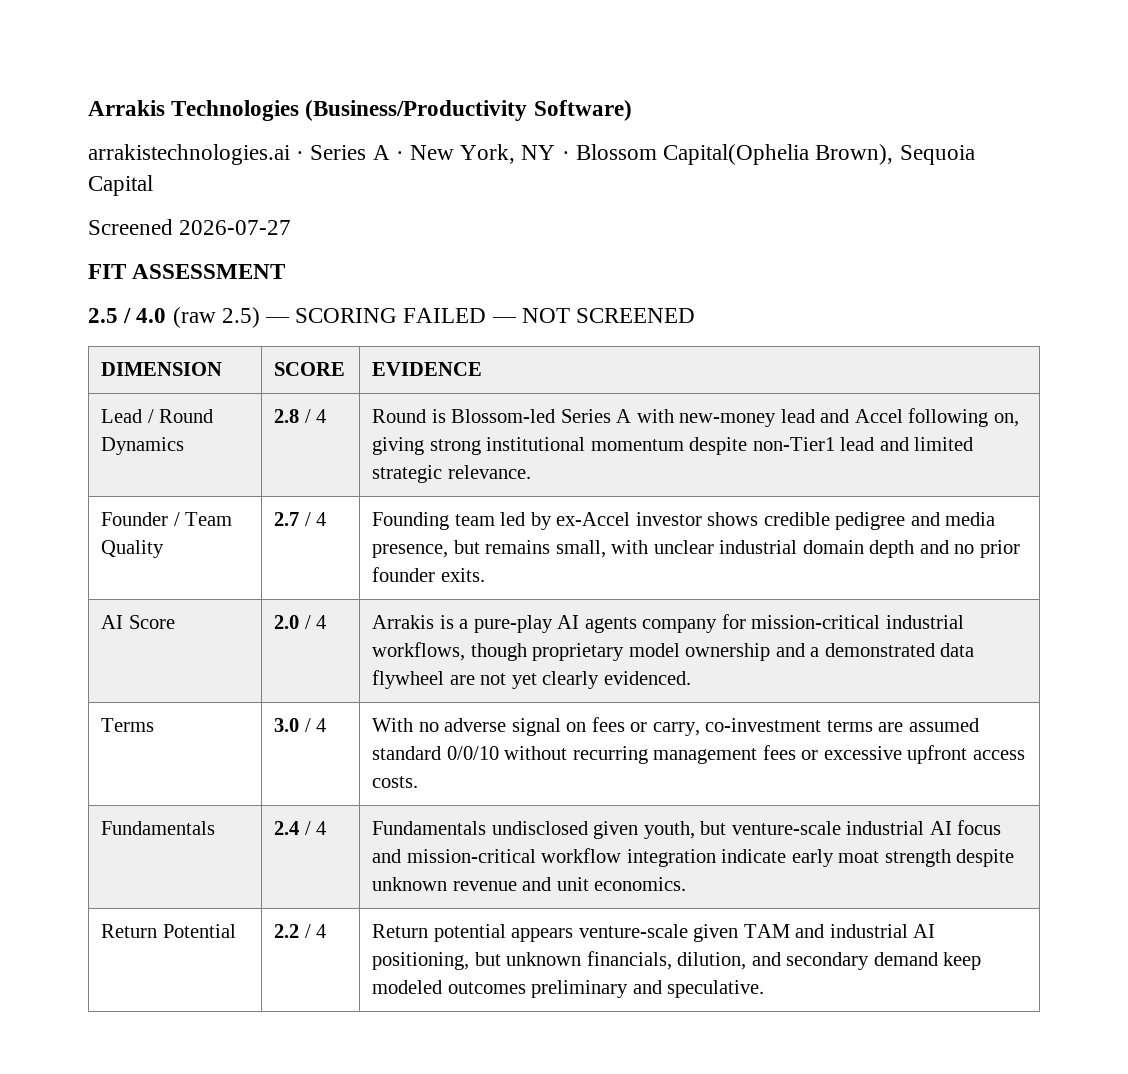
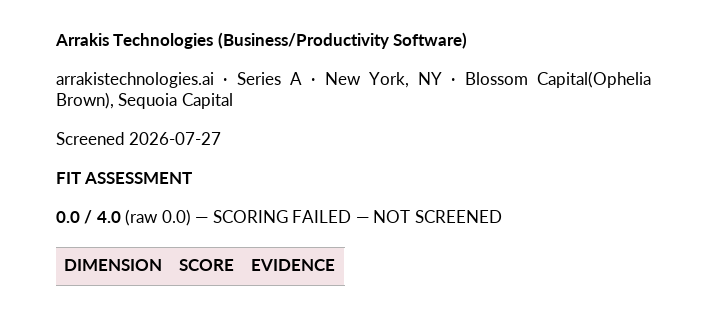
[88,308,118,323] 2.5 -> [56,211,80,223] 0.0
[221,307,260,328] 2.5) -> [161,209,191,226] 0.0)
[101,409,214,423] [101,437,185,455] [274,409,327,423] [372,408,1019,427] [372,437,974,455] [372,465,531,483] [101,512,233,526] [101,540,165,558] [274,512,327,526] [372,512,996,530] [372,540,1020,558] [372,567,485,582] [101,615,175,629] [274,615,327,629] [372,614,964,633] [372,642,975,661] [372,670,691,689] [101,718,155,732] [274,718,327,732] [372,717,979,736] [372,745,1025,764] [372,776,419,788] [101,821,216,835] [274,821,327,835] [372,820,1002,839] [372,848,1015,867] [372,877,687,891] [101,924,236,938] [274,924,327,938] [372,924,936,942] [372,951,982,970] [372,980,765,998] // Lead / Round Dynamics | 2.8 / 4 | Round is Blossom-led Series A with new-money lead and Accel following on, giving strong institutional momentum despite non-Tier1 lead and limited strategic relevance. // Founder / Team Quality | 2.7 / 4 | Founding team led by ex-Accel investor shows credible pedigree and media presence, but remains small, with unclear industrial domain depth and no prior founder exits. // AI Score | 2.0 / 4 | Arrakis is a pure-play AI agents company for mission-critical industrial workflows, though proprietary model ownership and a demonstrated data flywheel are not yet clearly evidenced. // Terms | 3.0 / 4 | With no adverse signal on fees or carry, co-investment terms are assumed standard 0/0/10 without recurring management fees or excessive upfront access costs. // Fundamentals | 2.4 / 4 | Fundamentals undisclosed given youth, but venture-scale industrial AI focus and mission-critical workflow integration indicate early moat strength despite unknown revenue and unit economics. // Return Potential | 2.2 / 4 | Return potential appears venture-scale given TAM and industrial AI positioning, but unknown financials, dilution, and secondary demand keep modeled outcomes preliminary and speculative. -> (336, 265) none

